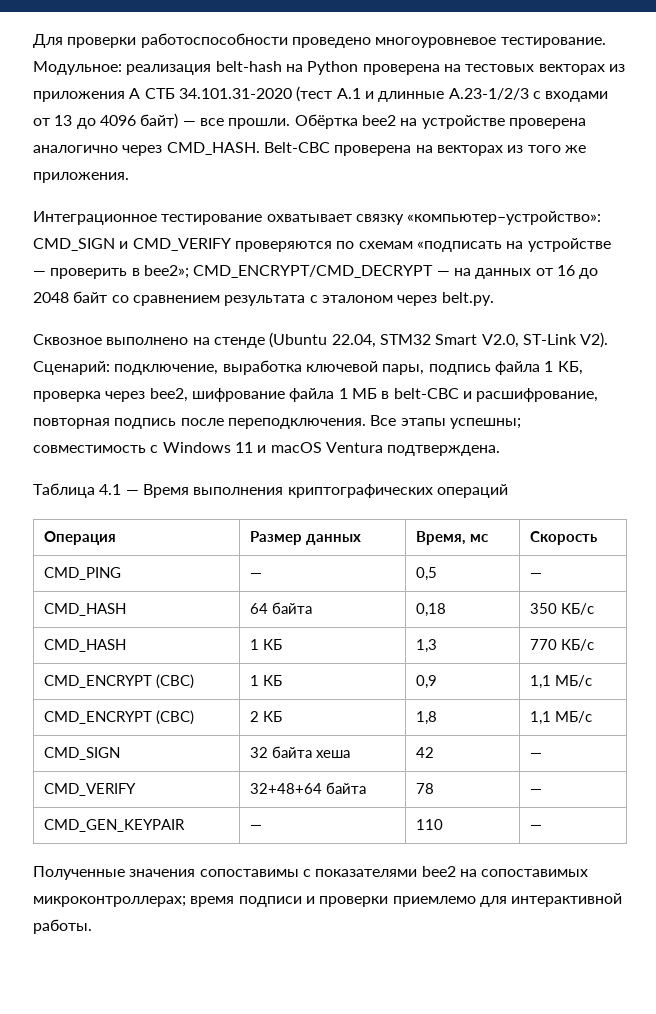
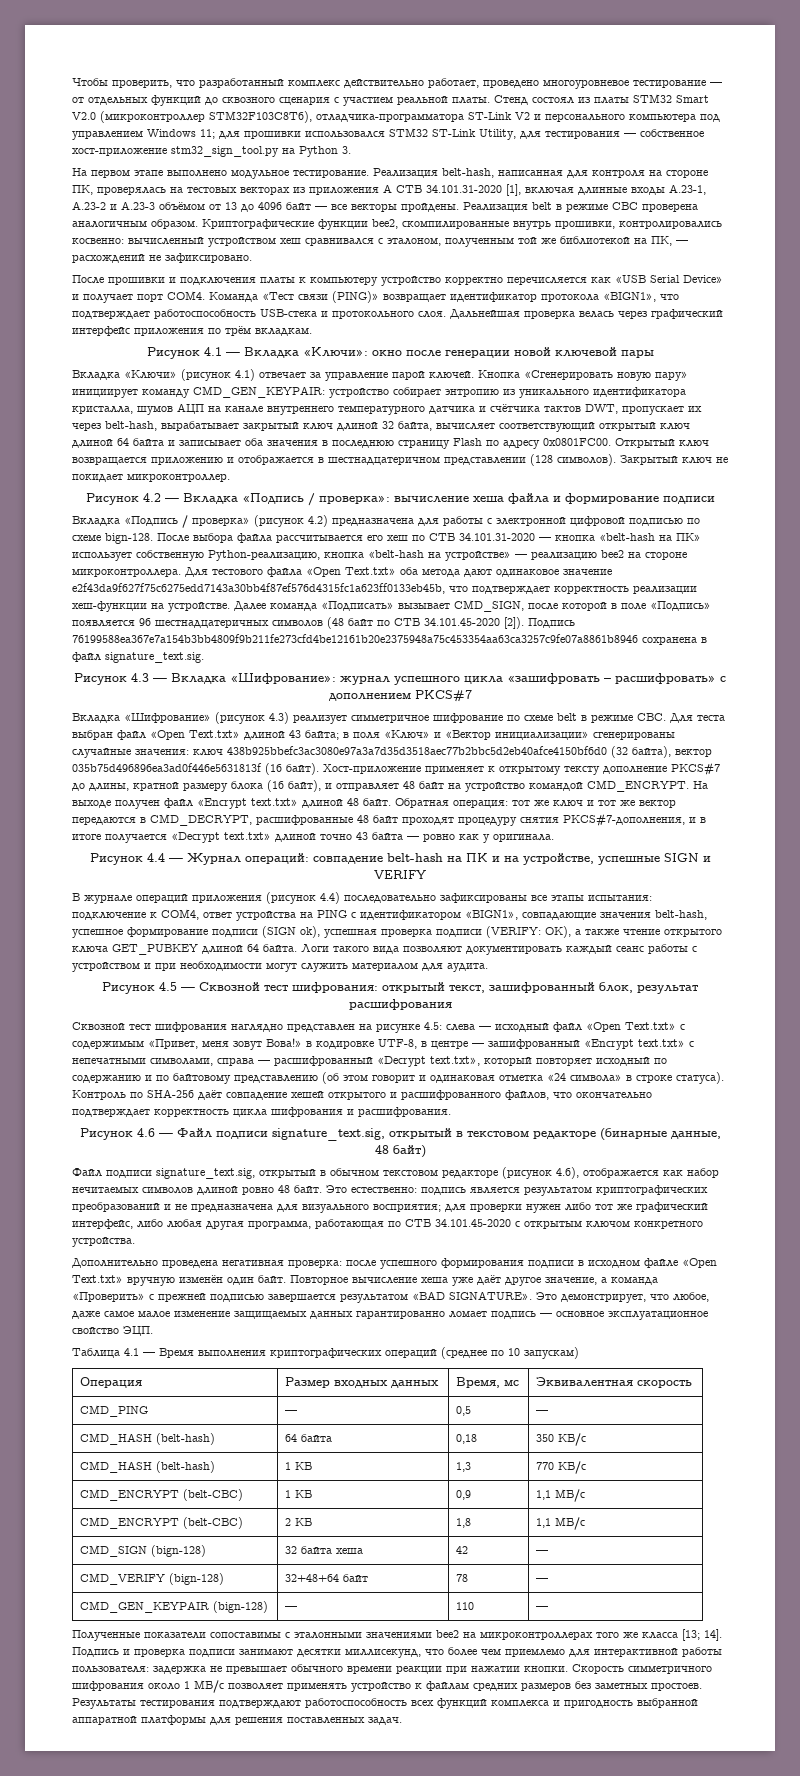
[33,33,606,48] [33,61,440,75] Для проверки работоспособности проведено многоуровневое тестирование. Модульное: реализация belt-hash на Python проверена -> [72,78,722,89] [72,94,709,106] [72,111,720,123] [72,128,704,140] [72,146,351,157] [72,168,708,179] [72,185,166,195] Чтобы проверить, что разработанный комплекс действительно работает, проведено многоуровневое тестирование — от отдельных функций до сквозного сценария с участием реальной платы. Стенд состоял из платы STM32 Smart V2.0 (микроконтроллер STM32F103C8T6), отладчика-программатора ST-Link V2 и персонального компьютера под управлением Windows 11; для прошивки использовался STM32 ST-Link Utility, для тестирования — собственное хост-приложение stm32_sign_tool.py на Python 3. // На первом этапе выполнено модульное тестирование. Реализация belt-hash, написанная для контроля на стороне ПК, проверялась
[296,86,609,102] (тест А.1 и длинные А.23-1/2/3 с входами -> [506,184,706,196] [72,201,205,210] [1], включая длинные входы А.23-1, А.23-2 и А.23-3 объёмом
[140,113,179,129] байт) -> [286,202,311,210] байт
[228,114,586,129] [33,142,586,156] [33,172,129,183] [33,211,602,225] [33,238,611,252] [33,265,599,279] [33,291,494,306] [33,332,609,348] [33,360,583,375] [33,388,599,402] [33,415,521,429] [33,442,501,456] прошли. Обёртка bee2 на устройстве проверена аналогично через CMD_HASH. Belt-CBC проверена на векторах из того же приложения. // Интеграционное тестирование охватывает связку «компьютер–устройство»: CMD_SIGN и CMD_VERIFY проверяются по схемам «подписать на устройстве — проверить в bee2»; CMD_ENCRYPT/CMD_DECRYPT — на данных от 16 до 2048 байт со сравнением результата с эталоном через belt.py. // Сквозное выполнено на стенде (Ubuntu 22.04, STM32 Smart V2.0, ST-Link V2). Сценарий: подключение, выработка ключевой пары, подпись файла 1 КБ, проверка через bee2, шифрование файла 1 МБ в belt-CBC и расшифрование, повторная подпись после переподключения. Все этапы успешны; совместимость с Windows 11 и macOS Ventura подтверждена. -> [351,202,698,212] [72,219,722,230] [72,236,688,247] [72,253,252,263] [72,275,723,286] [72,291,679,303] [72,309,723,319] [72,326,312,336] [146,347,654,359] [72,369,688,381] [72,386,686,398] [72,403,702,415] [72,421,690,432] [72,438,709,449] [72,454,728,466] [72,473,230,482] [85,493,715,506] [72,515,700,528] [72,533,701,544] [72,550,687,561] [72,567,612,577] [72,583,697,594] [72,600,711,612] [72,617,575,629] [72,634,707,645] [72,652,204,663] [74,673,726,685] [328,690,472,702] [72,712,725,724] [72,730,675,740] [72,746,712,758] [72,762,720,776] [72,780,708,792] [72,798,676,809] [72,813,706,827] [72,832,554,843] [89,853,711,865] [374,870,426,879] [72,892,652,904] [72,909,707,921] [72,926,722,938] [72,944,697,955] [72,961,488,972] [102,982,699,994] [348,999,452,1010] [72,1022,685,1033] [72,1038,694,1050] [72,1056,667,1067] [72,1072,724,1084] [72,1089,652,1100] [72,1107,451,1117] [79,1128,721,1141] [374,1145,426,1158] [72,1167,719,1179] [72,1185,708,1196] [72,1202,708,1213] [72,1219,703,1230] [72,1237,135,1247] [72,1258,717,1269] [72,1275,658,1286] [72,1291,709,1303] [72,1310,708,1320] [72,1326,153,1336] векторы пройдены. Реализация belt в режиме CBC проверена аналогичным образом. Криптографические функции bee2, скомпилированные внутрь прошивки, контролировались косвенно: вычисленный устройством хеш сравнивался с эталоном, полученным той же библиотекой на ПК, — расхождений не зафиксировано. // После прошивки и подключения платы к компьютеру устройство корректно перечисляется как «USB Serial Device» и получает порт COM4. Команда «Тест связи (PING)» возвращает идентификатор протокола «BIGN1», что подтверждает работоспособность USB-стека и протокольного слоя. Дальнейшая проверка велась через графический интерфейс приложения по трём вкладкам. // Рисунок 4.1 — Вкладка «Ключи»: окно после генерации новой ключевой пары // Вкладка «Ключи» (рисунок 4.1) отвечает за управление парой ключей. Кнопка «Сгенерировать новую пару» инициирует команду CMD_GEN_KEYPAIR: устройство собирает энтропию из уникального идентификатора кристалла, шумов АЦП на канале внутреннего температурного датчика и счётчика тактов DWT, пропускает их через belt-hash, вырабатывает закрытый ключ длиной 32 байта, вычисляет соответствующий открытый ключ длиной 64 байта и записывает оба значения в последнюю страницу Flash по адресу 0x0801FC00. Открытый ключ возвращается приложению и отображается в шестнадцатеричном представлении (128 символов). Закрытый ключ не покидает микроконтроллер. // Рисунок 4.2 — Вкладка «Подпись / проверка»: вычисление хеша файла и формирование подписи // Вкладка «Подпись / проверка» (рисунок 4.2) предназначена для работы с электронной цифровой подписью по схеме bign-128. После выбора файла рассчитывается его хеш по СТБ 34.101.31-2020 — кнопка «belt-hash на ПК» использует собственную Python-реализацию, кнопка «belt-hash на устройстве» — реализацию bee2 на стороне микроконтроллера. Для тестового файла «Open Text.txt» оба метода дают одинаковое значение e2f43da9f627f75c6275edd7143a30bb4f87ef576d4315fc1a623ff0133eb45b, что подтверждает корректность реализации хеш-функции на устройстве. Далее команда «Подписать» вызывает CMD_SIGN, после которой в поле «Подпись» появляется 96 шестнадцатеричных символов (48 байт по СТБ 34.101.45-2020 [2]). Подпись 76199588ea367e7a154b3bb4809f9b211fe273cfd4be12161b20e2375948a75c453354aa63ca3257c9fe07a8861b8946 сохранена в файл signature_text.sig. // Рисунок 4.3 — Вкладка «Шифрование»: журнал успешного цикла «зашифровать – расшифровать» с дополнением PKCS#7 // Вкладка «Шифрование» (рисунок 4.3) реализует симметричное шифрование по схеме belt в режиме CBC. Для теста выбран файл «Open Text.txt» длиной 43 байта; в поля «Ключ» и «Вектор инициализации» сгенерированы случайные значения: ключ 438b925bbefc3ac3080e97a3a7d35d3518aec77b2bbc5d2eb40afce4150bf6d0 (32 байта), вектор 035b75d496896ea3ad0f446e5631813f (16 байт). Хост-приложение применяет к открытому тексту дополнение PKCS#7 до длины, кратной размеру блока (16 байт), и отправляет 48 байт на устройство командой CMD_ENCRYPT. На выходе получен файл «Encrypt text.txt» длиной 48 байт. Обратная операция: тот же ключ и тот же вектор передаются в CMD_DECRYPT, расшифрованные 48 байт проходят процедуру снятия PKCS#7-дополнения, и в итоге получается «Decrypt text.txt» длиной точно 43 байта — ровно как у оригинала. // Рисунок 4.4 — Журнал операций: совпадение belt-hash на ПК и на устройстве, успешные SIGN и VERIFY // В журнале операций приложения (рисунок 4.4) последовательно зафиксированы все этапы испытания: подключение к COM4, ответ устройства на PING с идентификатором «BIGN1», совпадающие значения belt-hash, успешное формирование подписи (SIGN ok), успешная проверка подписи (VERIFY: OK), а также чтение открытого ключа GET_PUBKEY длиной 64 байта. Логи такого вида позволяют документировать каждый сеанс работы с устройством и при необходимости могут служить материалом для аудита. // Рисунок 4.5 — Сквозной тест шифрования: открытый текст, зашифрованный блок, результат расшифрования // Сквозной тест шифрования наглядно представлен на рисунке 4.5: слева — исходный файл «Open Text.txt» с содержимым «Привет, меня зовут Вова!» в кодировке UTF-8, в центре — зашифрованный «Encrypt text.txt» с непечатными символами, справа — расшифрованный «Decrypt text.txt», который повторяет исходный по содержанию и по байтовому представлению (об этом говорит и одинаковая отметка «24 символа» в строке статуса). Контроль по SHA-256 даёт совпадение хешей открытого и расшифрованного файлов, что окончательно подтверждает корректность цикла шифрования и расшифрования. // Рисунок 4.6 — Файл подписи signature_text.sig, открытый в текстовом редакторе (бинарные данные, 48 байт) // Файл подписи signature_text.sig, открытый в обычном текстовом редакторе (рисунок 4.6), отображается как набор нечитаемых символов длиной ровно 48 байт. Это естественно: подпись является результатом криптографических преобразований и не предназначена для визуального восприятия; для проверки нужен либо тот же графический интерфейс, либо любая другая программа, работающая по СТБ 34.101.45-2020 с открытым ключом конкретного устройства. // Дополнительно проведена негативная проверка: после успешного формирования подписи в исходном файле «Open Text.txt» вручную изменён один байт. Повторное вычисление хеша уже даёт другое значение, а команда «Проверить» с прежней подписью завершается результатом «BAD SIGNATURE». Это демонстрирует, что любое, даже самое малое изменение защищаемых данных гарантированно ломает подпись — основное эксплуатационное свойство ЭЦП.
(508, 491) none -> [441,1347,579,1359] (среднее по 10 запускам)
(303, 538) none -> [334,1380,389,1388] входных
[530,531,598,545] Скорость -> [536,1377,693,1388] Эквивалентная скорость
(127, 609) none -> [156,1433,216,1445] (belt-hash)
(127, 645) none -> [156,1461,216,1473] (belt-hash)
[156,674,195,689] (CBC) -> [183,1489,244,1501] (belt-CBC)
[156,710,195,725] (CBC) -> [183,1517,244,1529] (belt-CBC)
(121, 753) none -> [151,1545,207,1557] (bign-128)
(137, 789) none -> [169,1573,225,1585] (bign-128)
[326,782,367,794] байта -> [343,1574,369,1582] байт
(186, 825) none -> [213,1601,269,1613] (bign-128)
[129,869,196,877] значения -> [144,1632,206,1639] показатели
[315,866,589,877] [33,893,623,907] [33,919,92,934] показателями bee2 на сопоставимых микроконтроллерах; время подписи и проверки приемлемо для интерактивной работы. -> [294,1629,722,1641] [72,1647,722,1658] [72,1664,712,1674] [72,1680,702,1693] [72,1698,698,1709] [72,1715,402,1725] эталонными значениями bee2 на микроконтроллерах того же класса [13; 14]. Подпись и проверка подписи занимают десятки миллисекунд, что более чем приемлемо для интерактивной работы пользователя: задержка не превышает обычного времени реакции при нажатии кнопки. Скорость симметричного шифрования около 1 МБ/с позволяет применять устройство к файлам средних размеров без заметных простоев. Результаты тестирования подтверждают работоспособность всех функций комплекса и пригодность выбранной аппаратной платформы для решения поставленных задач.

